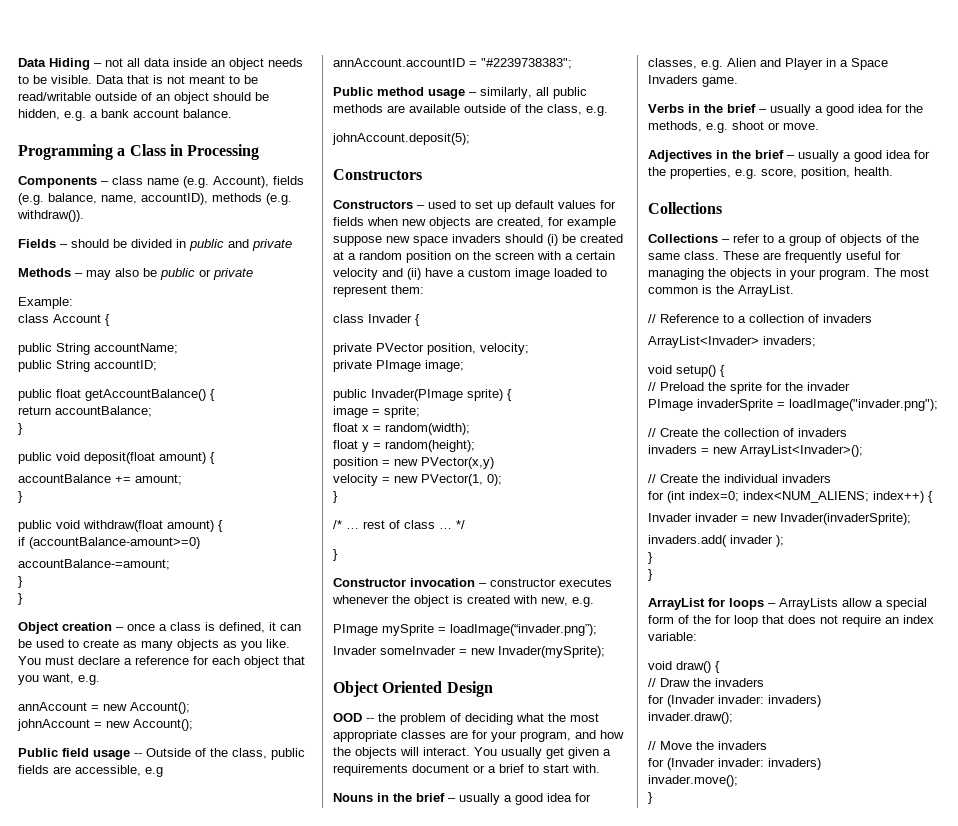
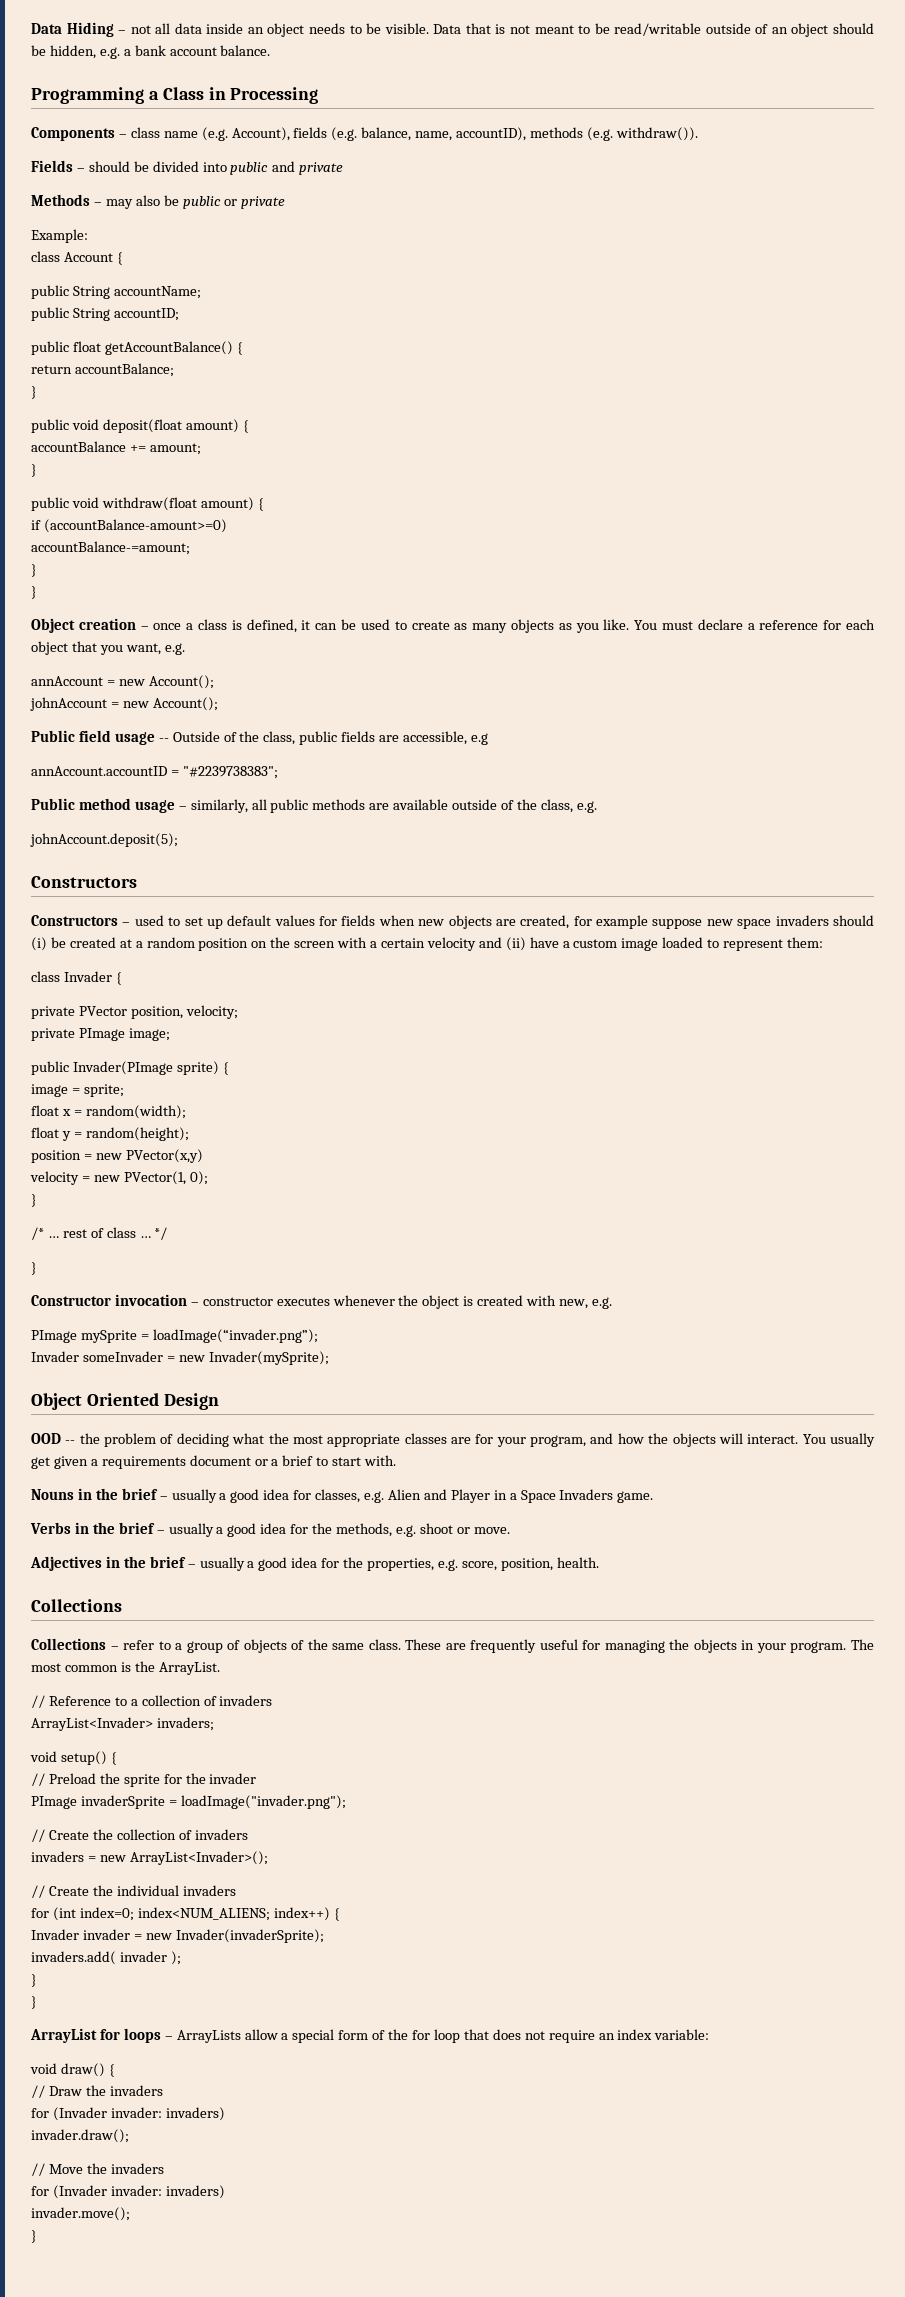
[176,239,186,248] in -> [202,162,227,172] into

